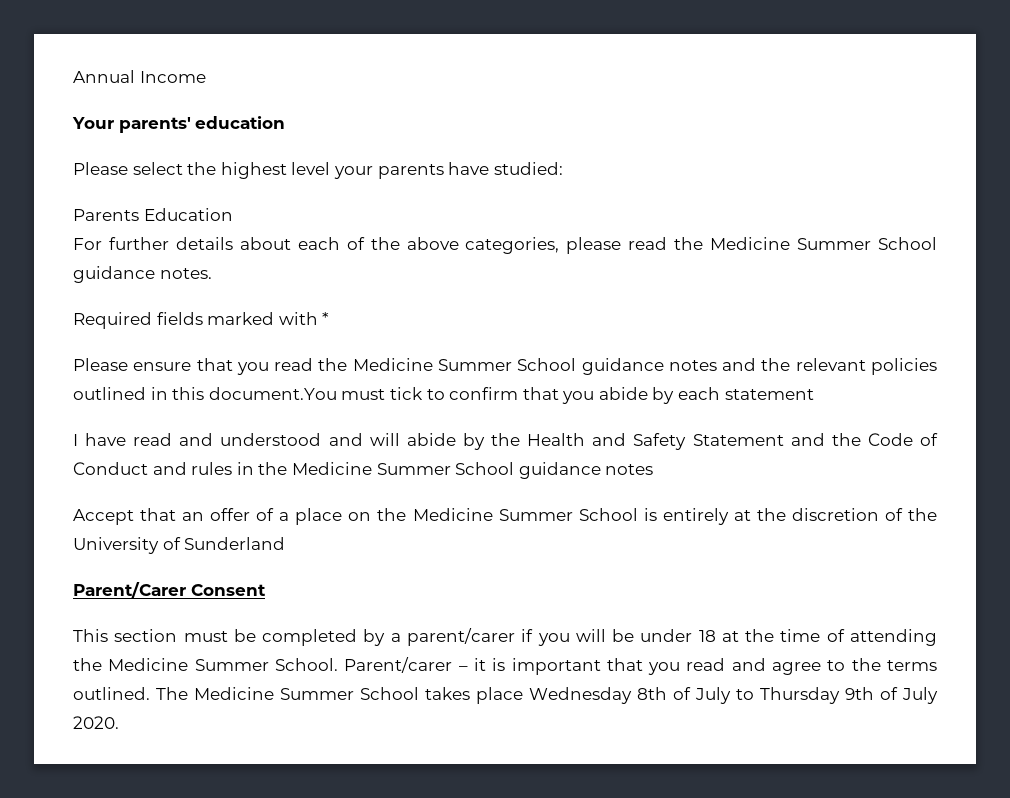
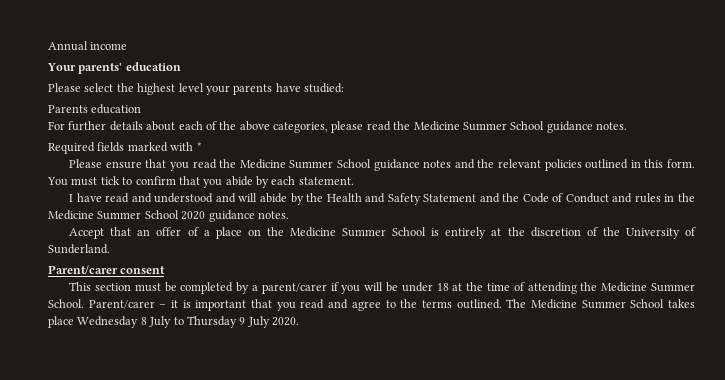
[139,71,206,83] Income -> [90,42,128,50] income
[143,208,233,221] Education -> [91,104,142,114] education
[208,387,337,400] document.You -> [667,159,696,168] [47,177,68,186] form. You
[724,389,814,400] statement -> [298,177,354,185] statement.
[518,462,654,479] guidance notes -> [181,210,289,222] 2020 guidance notes.
[184,537,286,550] [73,582,266,598] Sunderland // Parent/Carer Consent -> [48,244,110,254] [48,265,166,275] Sunderland. // Parent/carer consent
[637,687,691,700] 8th of -> [140,317,147,325] 8
[845,687,898,700] 9th of -> [239,317,246,325] 9

